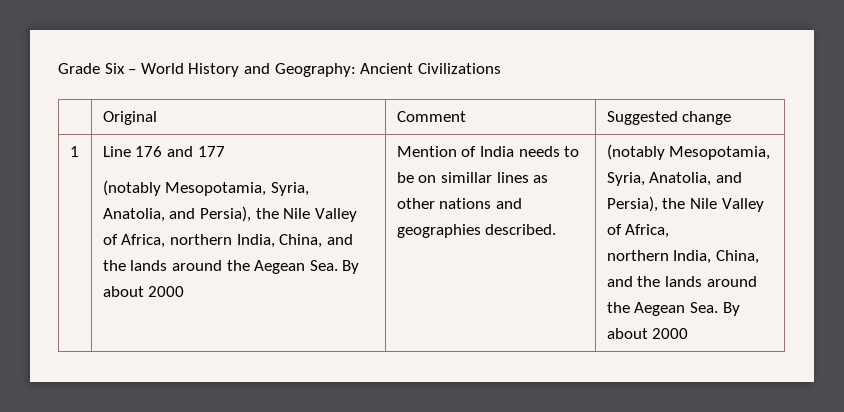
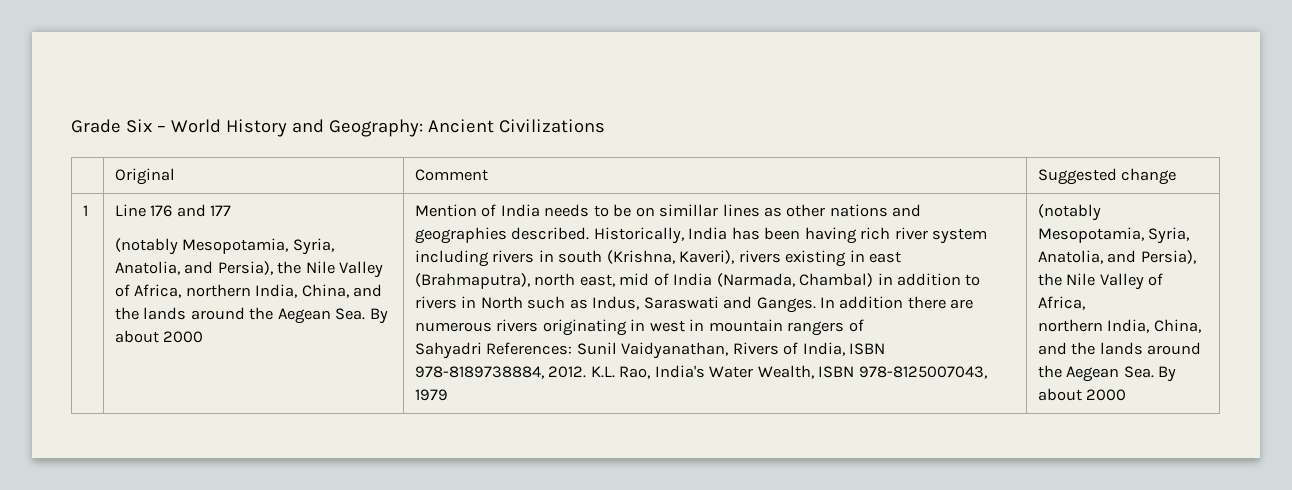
(557, 229) none -> [593,227,987,244] [414,250,901,267] [414,273,981,289] [414,296,974,313] [414,319,864,336] [414,342,886,359] [414,365,987,379] [414,389,448,401] Historically, India has been having rich river system including rivers in south (Krishna, Kaveri), rivers existing in east (Brahmaputra), north east, mid of India (Narmada, Chambal) in addition to rivers in North such as Indus, Saraswati and Ganges. In addition there are numerous rivers originating in west in mountain rangers of // Sahyadri References: Sunil Vaidyanathan, Rivers of India, ISBN 978-8189738884, 2012. K.L. Rao, India's Water Wealth, ISBN 978-8125007043, 1979

